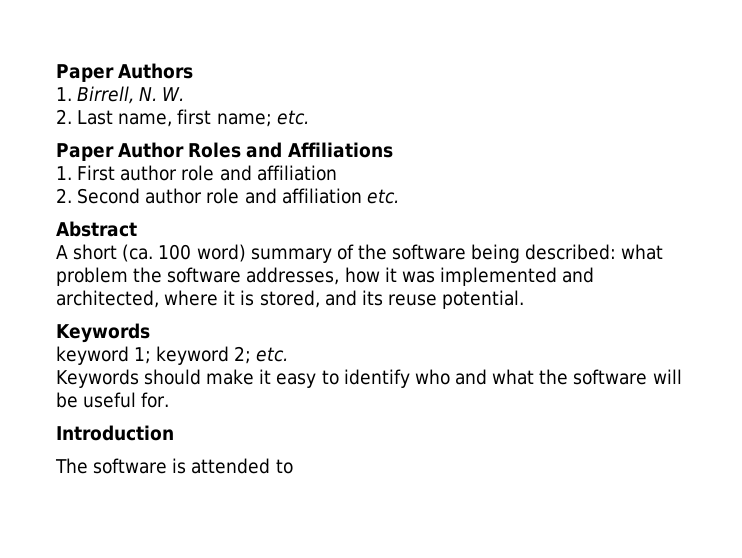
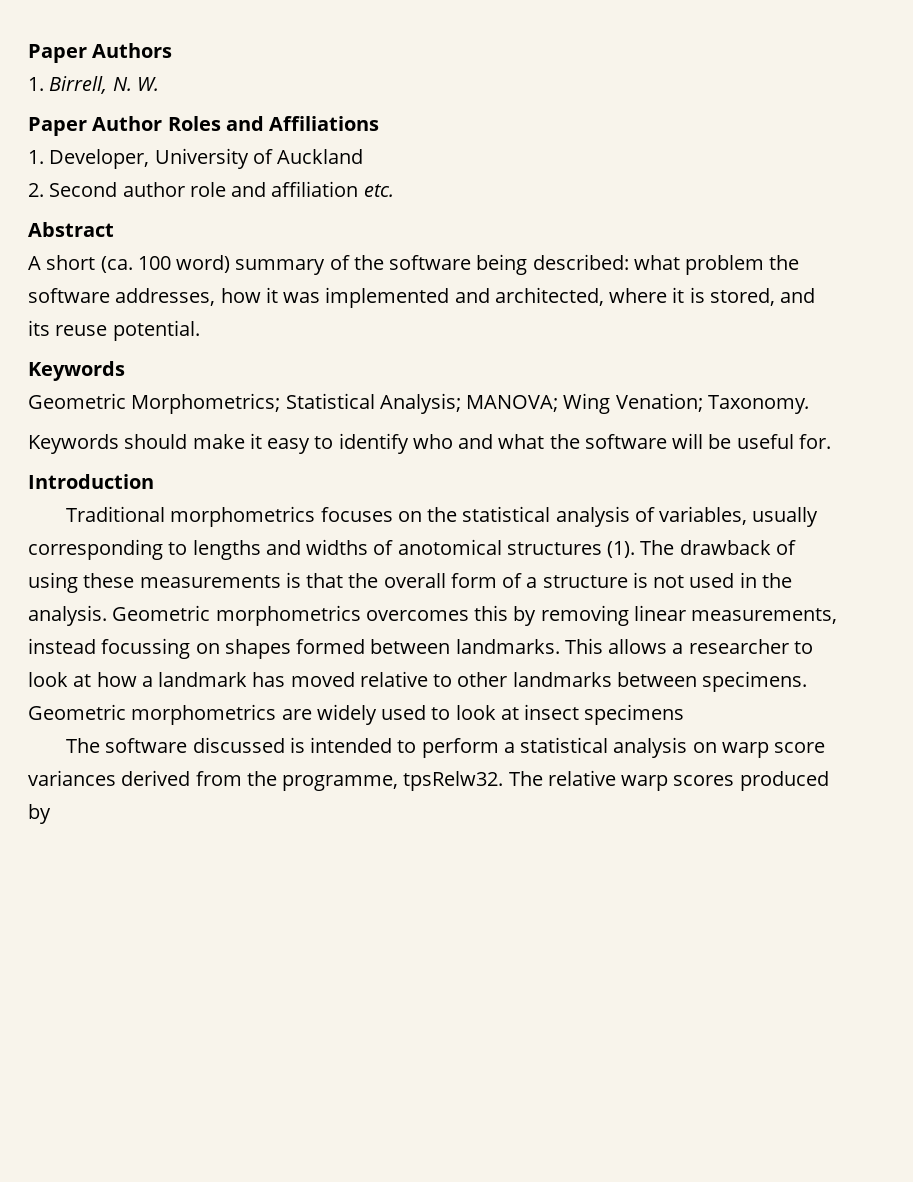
[56,109,309,127] // 2. Last name, first name; etc. -> (159, 84) none
[77,165,337,181] First author role and affiliation -> [49,148,364,169] Developer, University of Auckland
[56,346,289,365] keyword 1; keyword 2; etc. -> [28,393,810,414] Geometric Morphometrics; Statistical Analysis; MANOVA; Wing Venation; Taxonomy.
[55,458,293,474] The software is attended to -> [66,506,819,527] [28,539,796,560] [28,572,792,593] [28,605,838,626] [28,638,813,659] [28,671,808,692] [28,704,685,725] [66,737,826,758] [28,770,829,791] [28,804,51,824] Traditional morphometrics focuses on the statistical analysis of variables, usually corresponding to lengths and widths of anotomical structures (1). The drawback of using these measurements is that the overall form of a structure is not used in the analysis. Geometric morphometrics overcomes this by removing linear measurements, instead focussing on shapes formed between landmarks. This allows a researcher to look at how a landmark has moved relative to other landmarks between specimens. Geometric morphometrics are widely used to look at insect specimens // The software discussed is intended to perform a statistical analysis on warp score variances derived from the programme, tpsRelw32. The relative warp scores produced by

